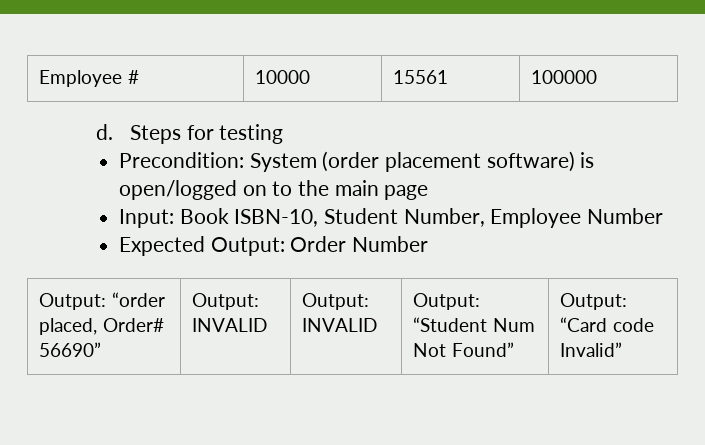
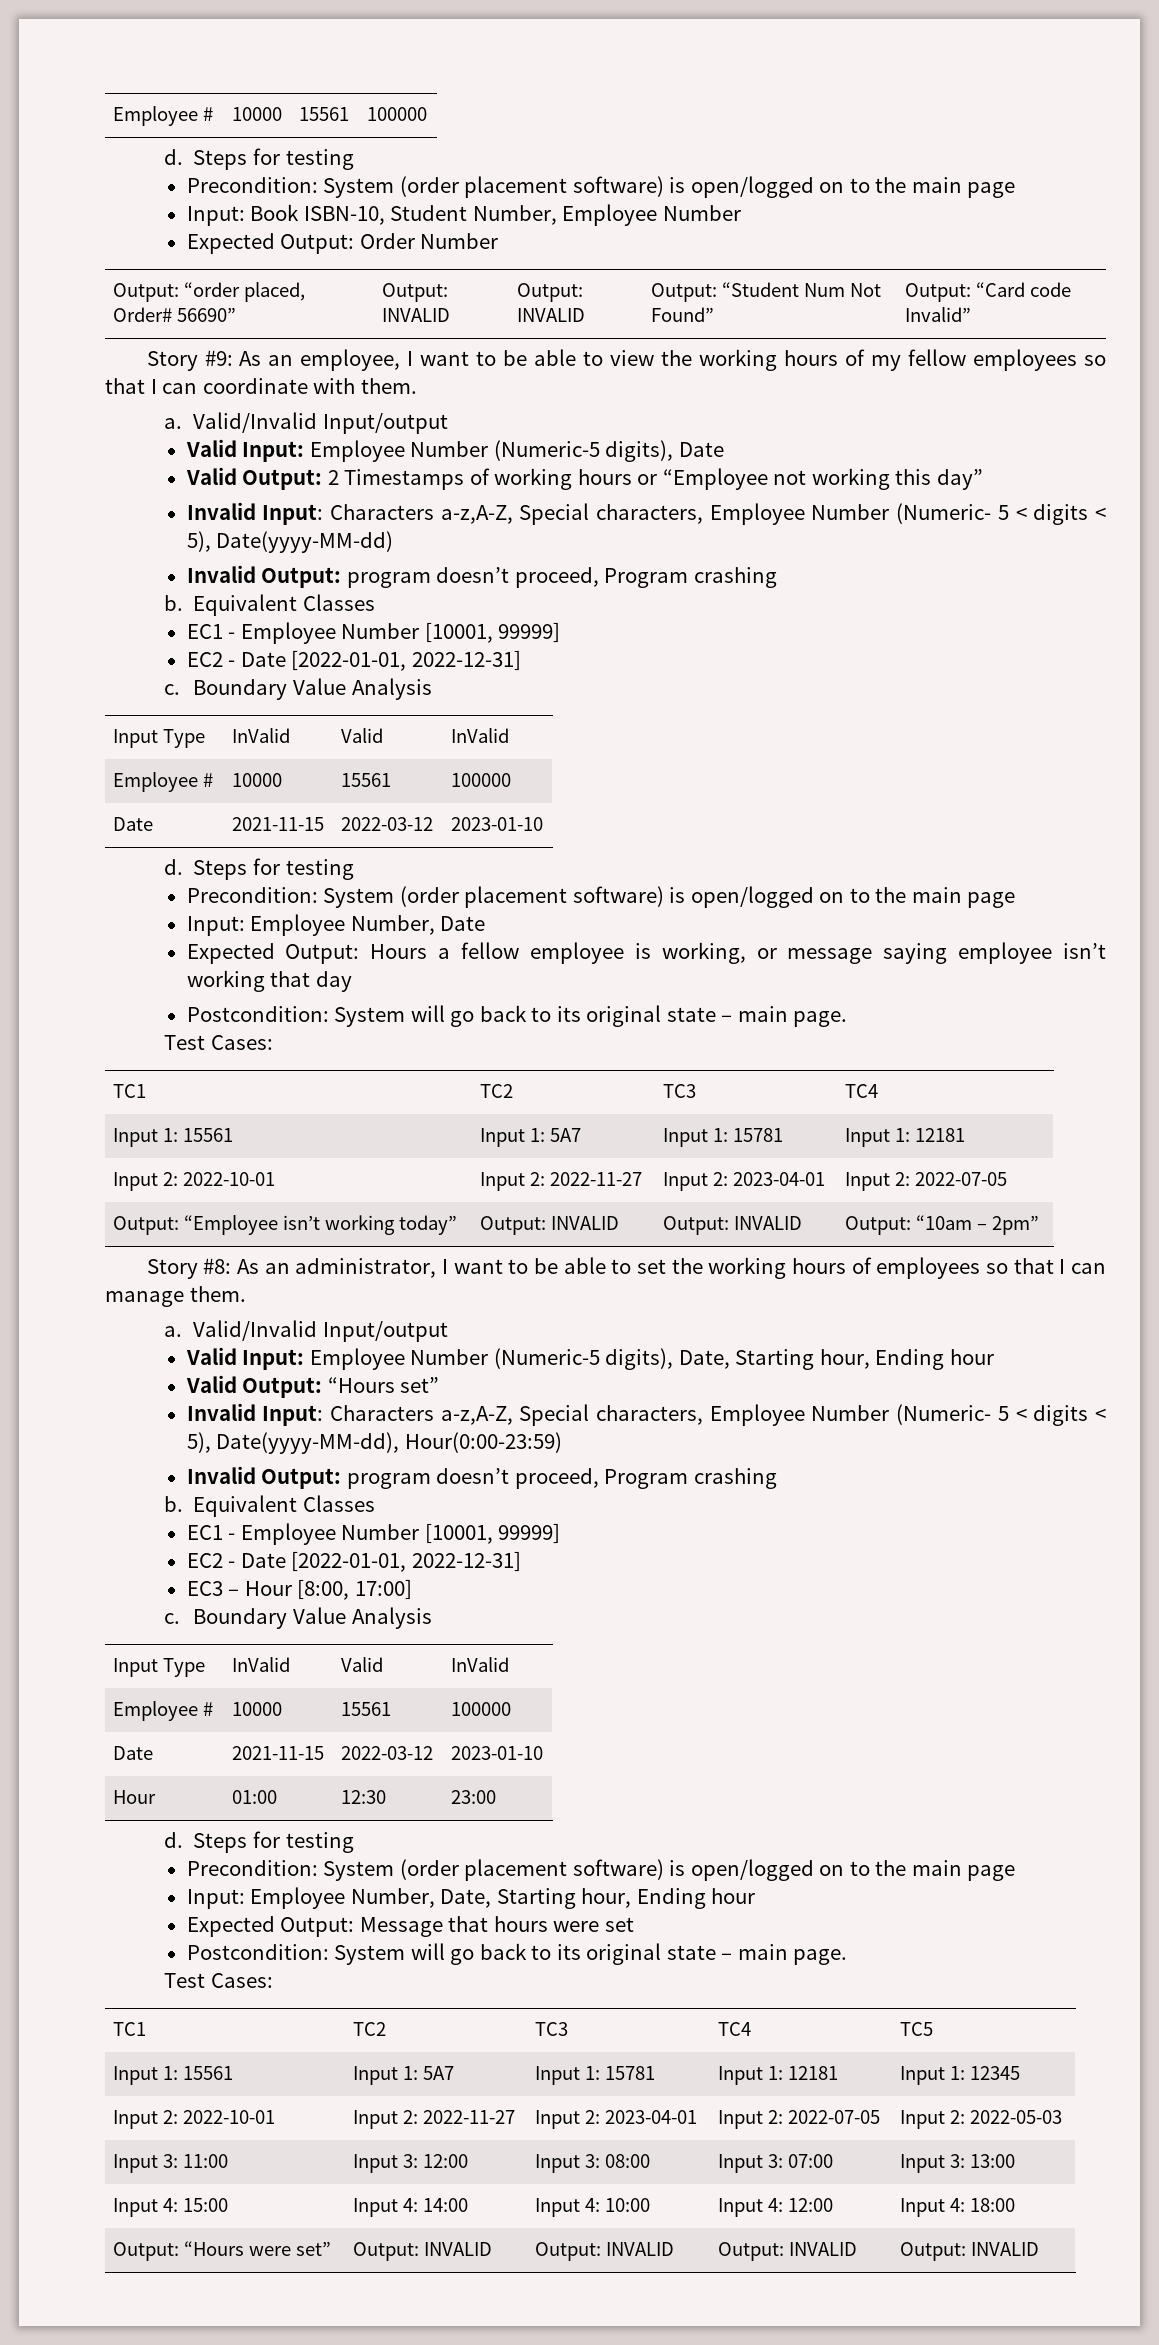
(623, 349) none -> [146,349,1107,371] [105,378,417,394] [163,412,449,434] [185,439,724,462] [185,467,983,490] [186,502,1106,525] [186,531,394,553] [186,565,777,588] [163,594,376,616] [186,622,561,644] [186,650,521,671] [163,678,432,700] [113,729,206,748] [232,728,291,743] [341,728,384,743] [451,728,510,743] [113,772,214,792] [232,773,283,787] [341,773,392,787] [451,773,512,787] [113,817,154,831] [232,817,325,831] [341,817,434,831] [451,817,544,831] [163,858,354,880] [186,886,1016,908] [186,914,486,936] [186,942,1106,964] [186,970,352,992] [186,1005,848,1027] [163,1035,273,1050] [113,1084,147,1098] [480,1084,514,1098] [663,1084,697,1098] [845,1084,879,1098] [113,1128,234,1147] [480,1128,582,1147] [663,1128,784,1147] [845,1128,966,1147] [113,1172,276,1191] [480,1172,643,1191] [663,1172,826,1191] [845,1172,1008,1191] [113,1215,458,1235] [480,1216,620,1235] [663,1216,803,1235] [845,1215,1040,1235] [146,1257,1107,1279] [105,1286,246,1307] [163,1320,449,1342] [185,1347,994,1370] [185,1375,440,1398] [186,1403,1106,1426] [186,1432,562,1454] [186,1466,777,1489] [163,1495,376,1517] [186,1523,561,1545] [186,1551,521,1572] [186,1579,412,1600] [163,1607,432,1629] [113,1658,206,1677] [232,1657,291,1672] [341,1657,384,1672] [451,1657,510,1672] [113,1701,214,1721] [232,1702,283,1716] [341,1702,392,1716] [451,1702,512,1716] [113,1746,154,1760] [232,1746,325,1760] [341,1746,434,1760] [451,1746,544,1760] [113,1790,157,1804] [232,1790,278,1804] [341,1790,387,1804] [451,1790,497,1804] [163,1831,354,1853] [186,1859,1016,1881] [186,1887,756,1909] [186,1916,634,1937] [186,1943,848,1965] [163,1973,273,1988] [113,2022,147,2036] [353,2022,387,2036] [535,2022,569,2036] [718,2022,752,2036] [900,2022,934,2036] [113,2066,234,2085] [353,2066,455,2085] [535,2066,656,2085] [718,2066,839,2085] [900,2066,1021,2085] [113,2110,276,2129] [353,2110,516,2129] [535,2110,698,2129] [718,2110,881,2129] [900,2110,1063,2129] [113,2154,229,2173] [353,2154,469,2173] [535,2154,651,2173] [718,2154,834,2173] [900,2154,1016,2173] [113,2198,229,2217] [353,2198,469,2217] [535,2198,651,2217] [718,2198,834,2217] [900,2198,1016,2217] [113,2241,332,2261] [353,2242,493,2261] [535,2242,675,2261] [718,2242,858,2261] [900,2242,1040,2261] // Story #9: As an employee, I want to be able to view the working hours of my fellow employees so that I can coordinate with them. // a. Valid/Invalid Input/output // Valid Input: Employee Number (Numeric-5 digits), Date // Valid Output: 2 Timestamps of working hours or “Employee not working this day” // Invalid Input: Characters a-z,A-Z, Special characters, Employee Number (Numeric- 5 < digits < 5), Date(yyyy-MM-dd) // Invalid Output: program doesn’t proceed, Program crashing // b. Equivalent Classes // EC1 - Employee Number [10001, 99999] // EC2 - Date [2022-01-01, 2022-12-31] // c. Boundary Value Analysis // Input Type | InValid | Valid | InValid // Employee # | 10000 | 15561 | 100000 // Date | 2021-11-15 | 2022-03-12 | 2023-01-10 // d. Steps for testing // Precondition: System (order placement software) is open/logged on to the main page // Input: Employee Number, Date // Expected Output: Hours a fellow employee is working, or message saying employee isn’t working that day // Postcondition: System will go back to its original state – main page. // Test Cases: // TC1 | TC2 | TC3 | TC4 // Input 1: 15561 | Input 1: 5A7 | Input 1: 15781 | Input 1: 12181 // Input 2: 2022-10-01 | Input 2: 2022-11-27 | Input 2: 2023-04-01 | Input 2: 2022-07-05 // Output: “Employee isn’t working today” | Output: INVALID | Output: INVALID | Output: “10am – 2pm” // Story #8: As an administrator, I want to be able to set the working hours of employees so that I can manage them. // a. Valid/Invalid Input/output // Valid Input: Employee Number (Numeric-5 digits), Date, Starting hour, Ending hour // Valid Output: “Hours set” // Invalid Input: Characters a-z,A-Z, Special characters, Employee Number (Numeric- 5 < digits < 5), Date(yyyy-MM-dd), Hour(0:00-23:59) // Invalid Output: program doesn’t proceed, Program crashing // b. Equivalent Classes // EC1 - Employee Number [10001, 99999] // EC2 - Date [2022-01-01, 2022-12-31] // EC3 – Hour [8:00, 17:00] // c. Boundary Value Analysis // Input Type | InValid | Valid | InValid // Employee # | 10000 | 15561 | 100000 // Date | 2021-11-15 | 2022-03-12 | 2023-01-10 // Hour | 01:00 | 12:30 | 23:00 // d. Steps for testing // Precondition: System (order placement software) is open/logged on to the main page // Input: Employee Number, Date, Starting hour, Ending hour // Expected Output: Message that hours were set // Postcondition: System will go back to its original state – main page. // Test Cases: // TC1 | TC2 | TC3 | TC4 | TC5 // Input 1: 15561 | Input 1: 5A7 | Input 1: 15781 | Input 1: 12181 | Input 1: 12345 // Input 2: 2022-10-01 | Input 2: 2022-11-27 | Input 2: 2023-04-01 | Input 2: 2022-07-05 | Input 2: 2022-05-03 // Input 3: 11:00 | Input 3: 12:00 | Input 3: 08:00 | Input 3: 07:00 | Input 3: 13:00 // Input 4: 15:00 | Input 4: 14:00 | Input 4: 10:00 | Input 4: 12:00 | Input 4: 18:00 // Output: “Hours were set” | Output: INVALID | Output: INVALID | Output: INVALID | Output: INVALID

